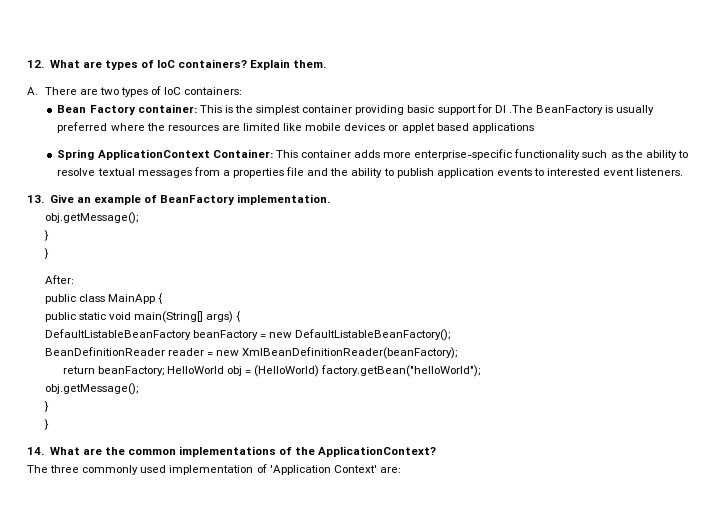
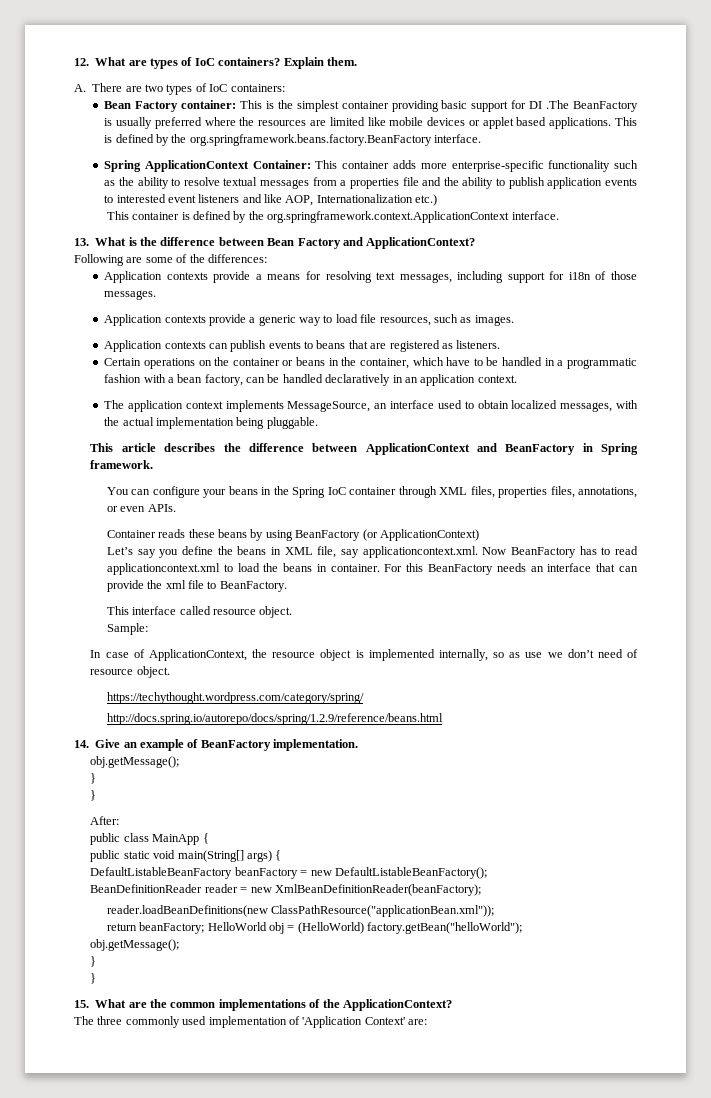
[471,123,534,133] applications -> [549,117,637,129] [104,134,482,146] applications. This is defined by the org.springframework.beans.factory.BeanFactory interface.
[636,168,684,176] [27,195,44,203] listeners. // 13. -> [198,194,438,206] [106,211,559,223] [74,237,476,249] [74,254,267,266] [104,271,637,283] [104,290,157,300] [104,314,514,326] [104,340,501,352] [104,357,637,369] [104,374,517,386] [104,400,638,412] [104,417,318,429] [90,443,638,455] [90,460,154,469] [106,486,637,498] [106,504,176,512] [106,529,479,541] [106,546,638,558] [106,563,638,575] [106,580,287,592] [106,606,293,618] [106,623,148,635] [90,649,638,661] [90,666,170,678] [106,692,364,704] [106,713,443,725] [74,740,89,748] listeners and like AOP, Internationalization etc.) // This container is defined by the org.springframework.context.ApplicationContext interface. // 13. What is the difference between Bean Factory and ApplicationContext? // Following are some of the differences: // Application contexts provide a means for resolving text messages, including support for i18n of those messages. // Application contexts provide a generic way to load file resources, such as images. // Application contexts can publish events to beans that are registered as listeners. // Certain operations on the container or beans in the container, which have to be handled in a programmatic fashion with a bean factory, can be handled declaratively in an application context. // The application context implements MessageSource, an interface used to obtain localized messages, with the actual implementation being pluggable. // This article describes the difference between ApplicationContext and BeanFactory in Spring framework. // You can configure your beans in the Spring IoC container through XML files, properties files, annotations, or even APIs. // Container reads these beans by using BeanFactory (or ApplicationContext) // Let’s say you define the beans in XML file, say applicationcontext.xml. Now BeanFactory has to read applicationcontext.xml to load the beans in container. For this BeanFactory needs an interface that can provide the xml file to BeanFactory. // This interface called resource object. // Sample: // In case of ApplicationContext, the resource object is implemented internally, so as use we don’t need of resource object. // https://techythought.wordpress.com/category/spring/ // http://docs.spring.io/autorepo/docs/spring/1.2.9/reference/beans.html // 14.
(458, 353) none -> [106,905,495,917] // reader.loadBeanDefinitions(new ClassPathResource("applicationBean.xml"));
[27,447,44,455] 14. -> [74,1000,89,1008] 15.

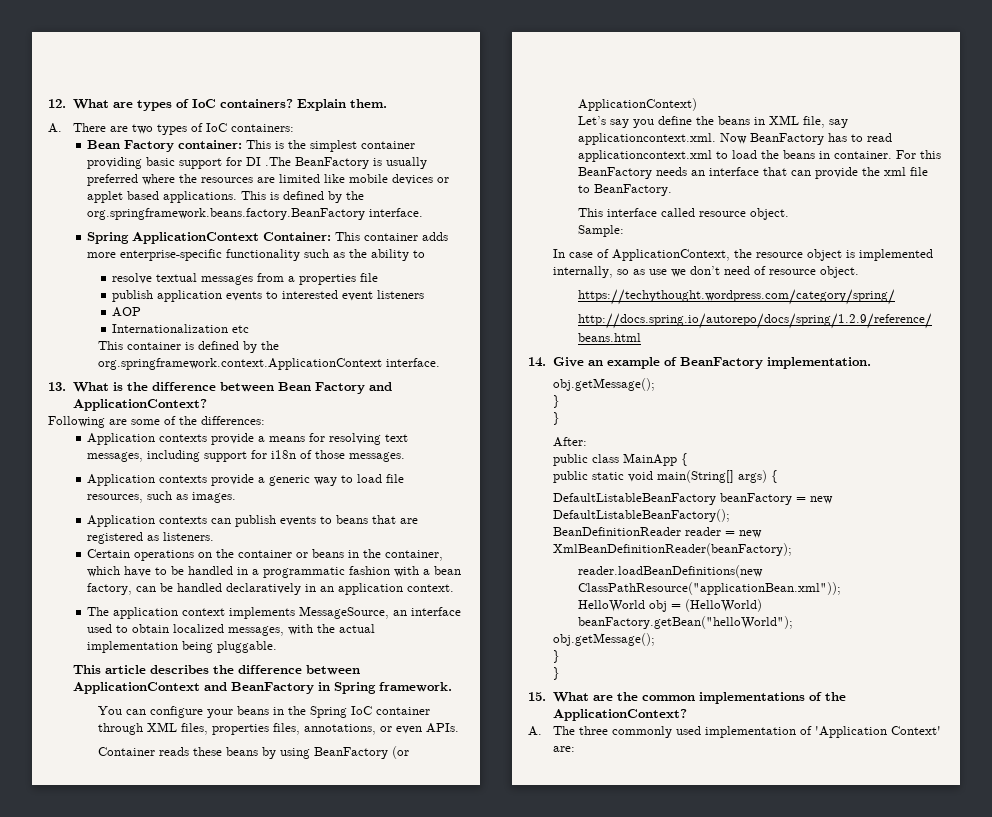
(181, 182) none -> (426, 254) //
[422,177,506,189] and the ability to -> (379, 277) //
[242,194,438,206] and like AOP, Internationalization etc.) -> [112,307,142,317] [112,324,250,333] // AOP // Internationalization etc
[106,922,205,934] return beanFactory; -> (842, 588) none
[367,922,523,934] factory.getBean("helloWorld"); -> [578,616,794,629] beanFactory.getBean("helloWorld");
(452, 1005) none -> [528,726,542,736] A.

